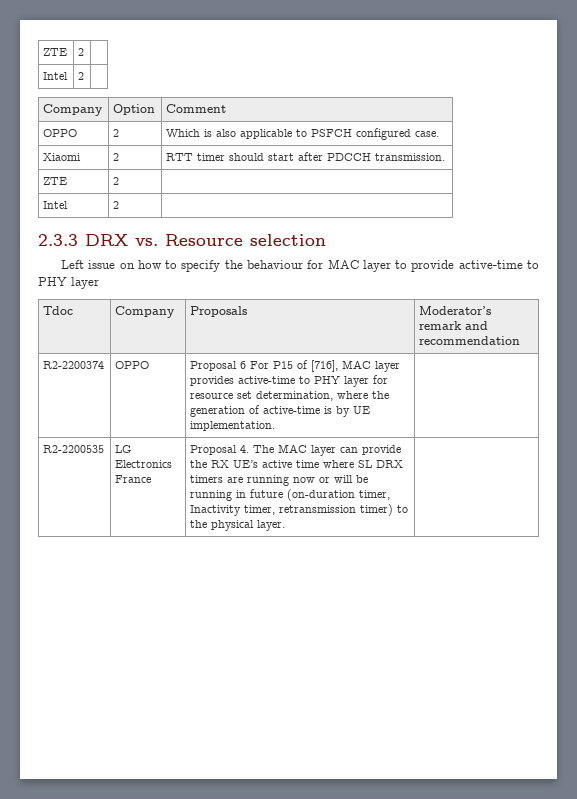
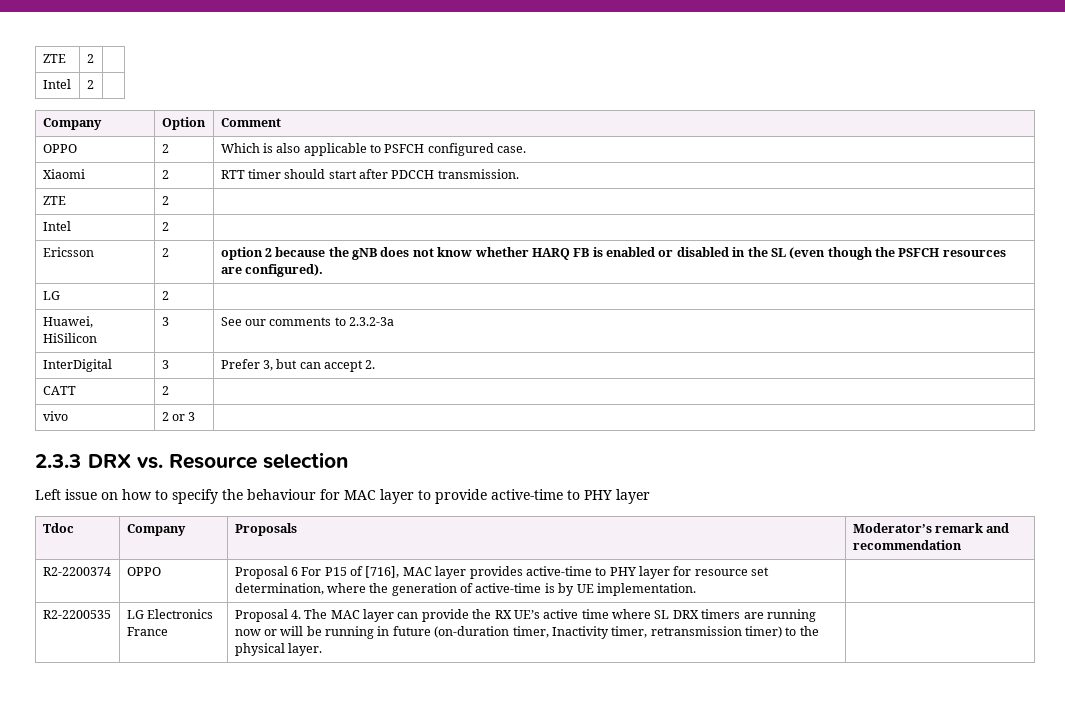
(120, 205) none -> [42,247,94,257] [161,248,169,257] [220,247,1006,260] [220,264,323,277] [42,291,60,300] [161,291,169,300] [42,316,93,328] [42,333,97,343] [161,317,169,326] [220,317,395,326] [42,359,112,372] [161,360,169,369] [220,359,376,372] [42,386,76,395] [161,386,169,395] [42,411,68,421] [161,412,196,421] // Ericsson | 2 | option 2 because the gNB does not know whether HARQ FB is enabled or disabled in the SL (even though the PSFCH resources are configured). // LG | 2 | // Huawei, HiSilicon | 3 | See our comments to 2.3.2-3a // InterDigital | 3 | Prefer 3, but can accept 2. // CATT | 2 | // vivo | 2 or 3 |

